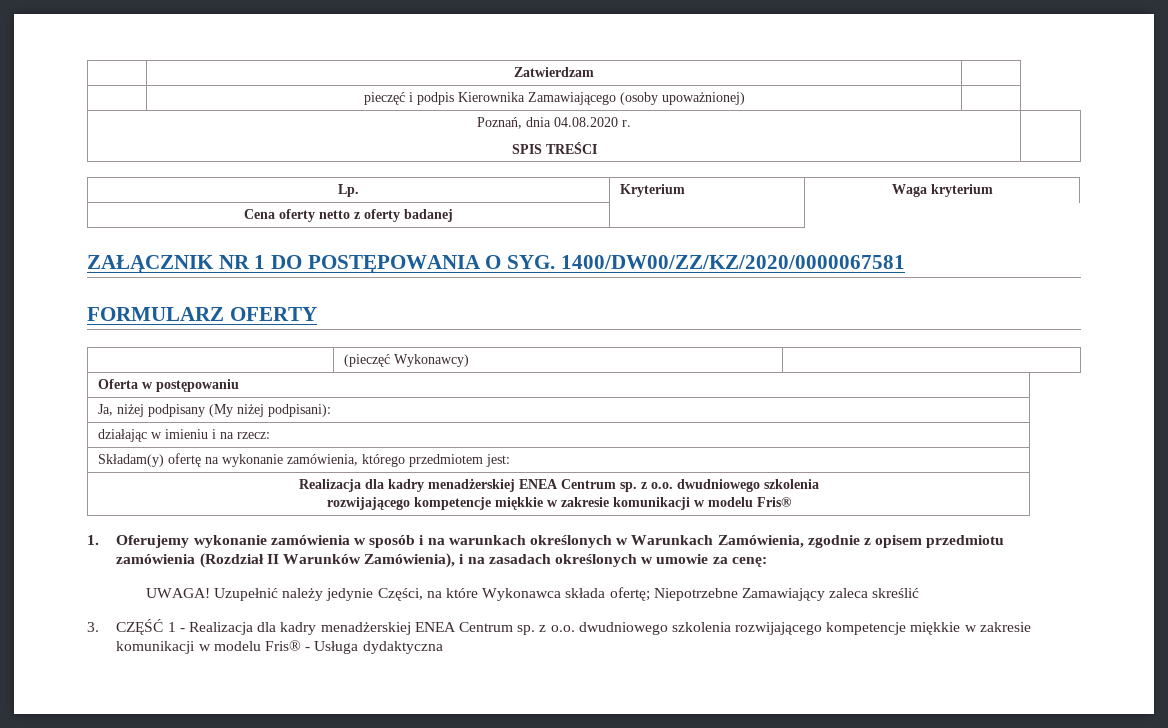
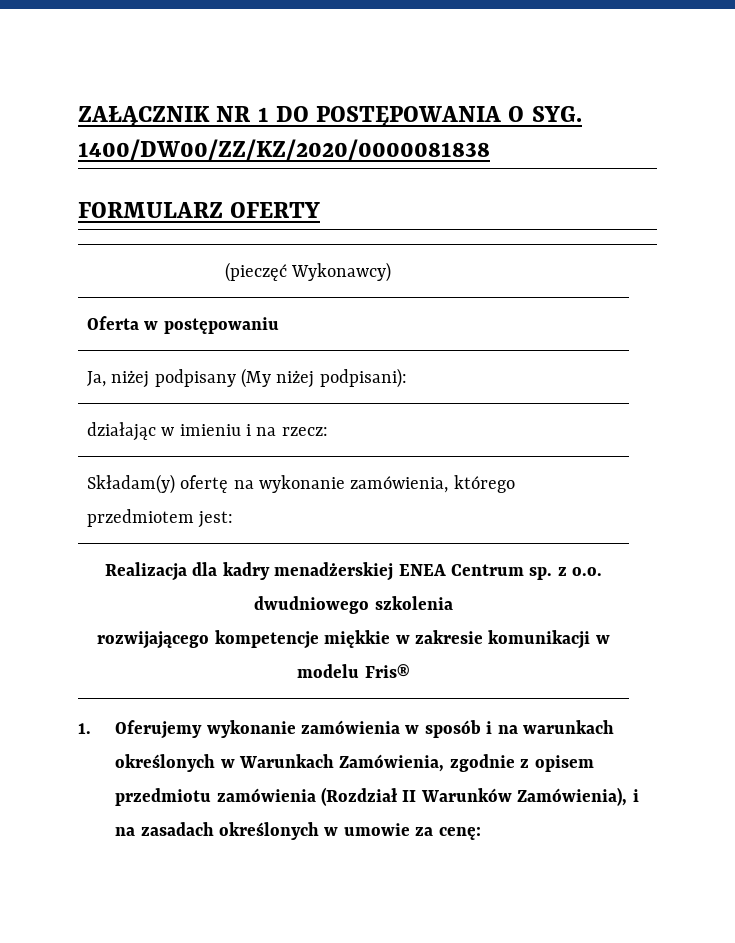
[514,67,594,77] [363,92,745,105] [477,117,631,129] [511,142,597,154] [338,184,359,197] [620,184,686,197] [891,184,993,197] [244,209,454,222] | Zatwierdzam | // | pieczęć i podpis Kierownika Zamawiającego (osoby upoważnionej) | // Poznań, dnia 04.08.2020 r. // SPIS TREŚCI | // Lp. | Kryterium | Waga kryterium // Cena oferty netto z oferty badanej | // -> (78, 116) none
[560,255,905,269] 1400/DW00/ZZ/KZ/2020/0000067581 -> [78,139,490,160] 1400/DW00/ZZ/KZ/2020/0000081838
[145,587,920,601] [87,619,1031,635] [116,640,443,654] // UWAGA! Uzupełnić należy jedynie Części, na które Wykonawca składa ofertę; Niepotrzebne Zamawiający zaleca skreślić // 3. CZĘŚĆ 1 - Realizacja dla kadry menadżerskiej ENEA Centrum sp. z o.o. dwudniowego szkolenia rozwijającego kompetencje miękkie w zakresie komunikacji w modelu Fris® - Usługa dydaktyczna -> (481, 833) none

